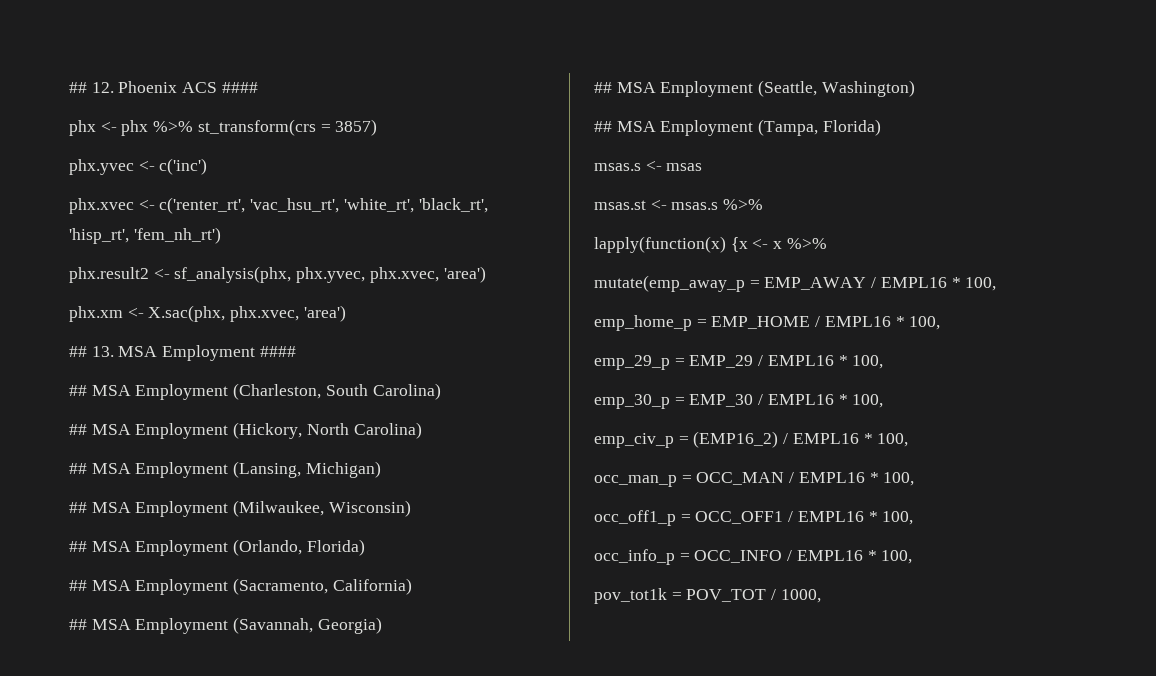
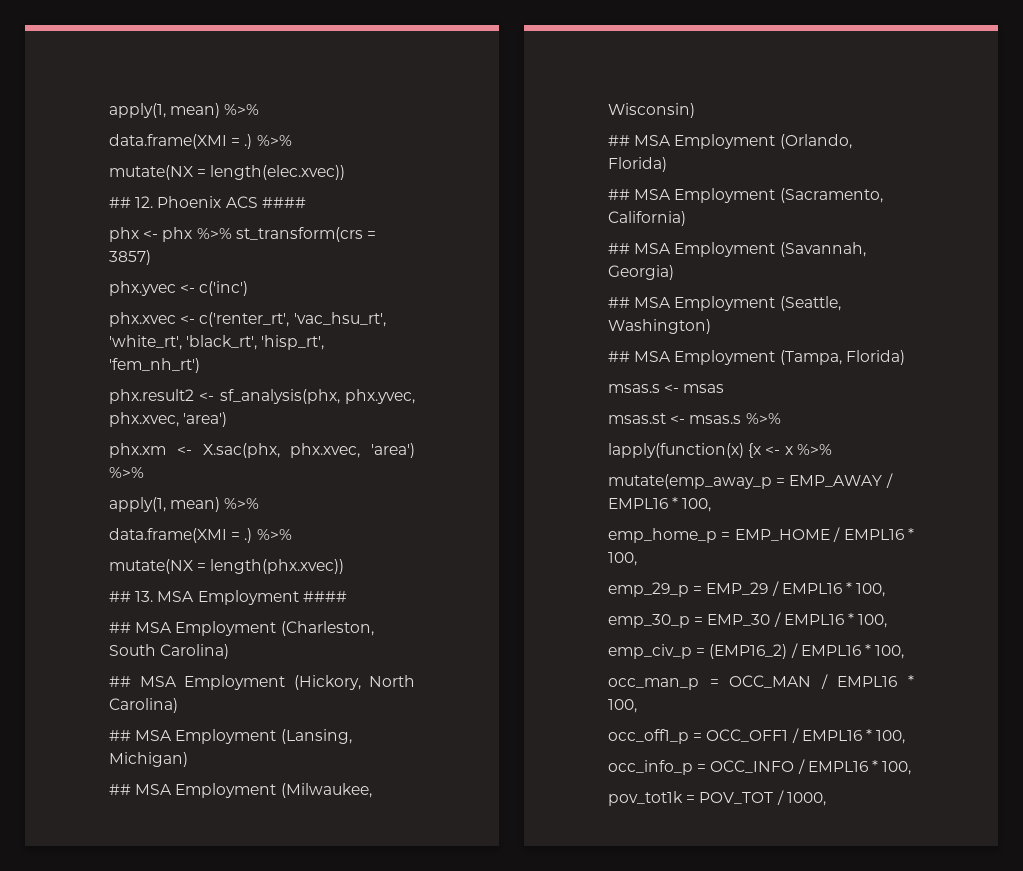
(69, 87) none -> [109,103,260,118] [109,134,292,149] [109,165,346,180] apply(1, mean) %>% // data.frame(XMI = .) %>% // mutate(NX = length(elec.xvec)) //
(346, 313) none -> [109,467,144,478] [109,497,260,512] [109,528,292,543] [109,559,345,574] %>% // apply(1, mean) %>% // data.frame(XMI = .) %>% // mutate(NX = length(phx.xvec))

